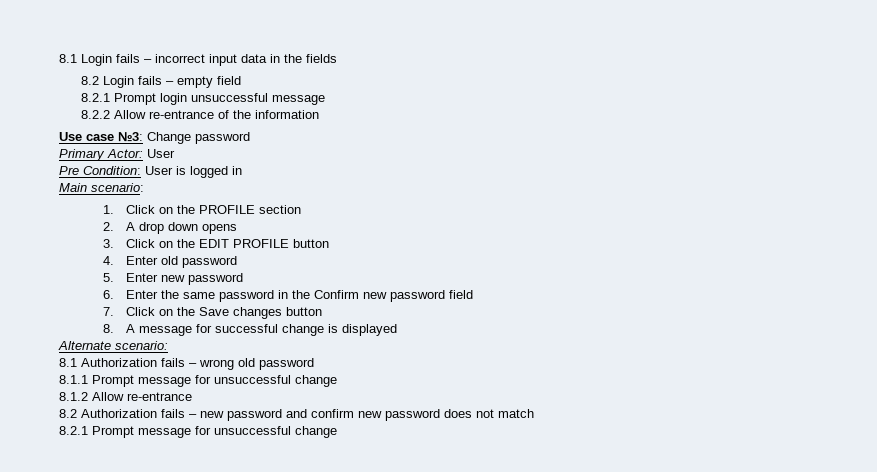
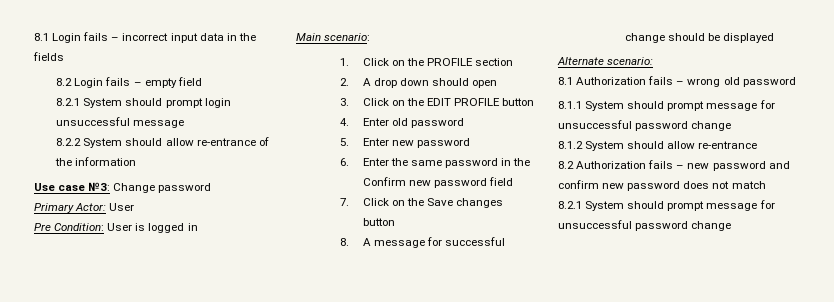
[114,93,157,105] Prompt -> [83,98,203,108] System should prompt
[114,110,147,119] Allow -> [83,138,194,148] System should allow
[201,224,237,234] opens -> [431,78,498,88] should open
[327,324,338,333] is -> [667,33,720,41] should be
[92,375,291,387] Prompt message for unsuccessful -> [585,100,775,111] [558,120,689,131] System should prompt message for unsuccessful password
[92,392,124,401] Allow -> [585,141,696,151] System should allow
[92,426,291,438] Prompt message for unsuccessful -> [585,200,775,211] [558,220,689,231] System should prompt message for unsuccessful password

